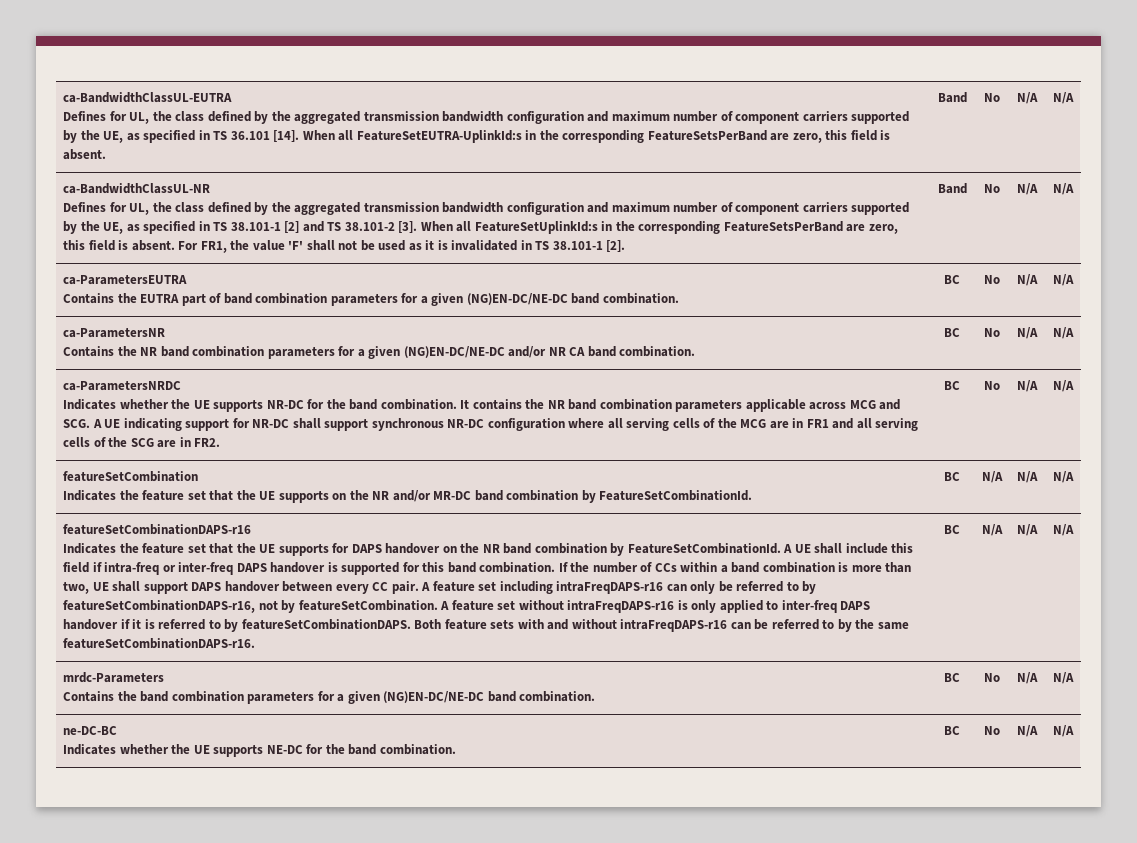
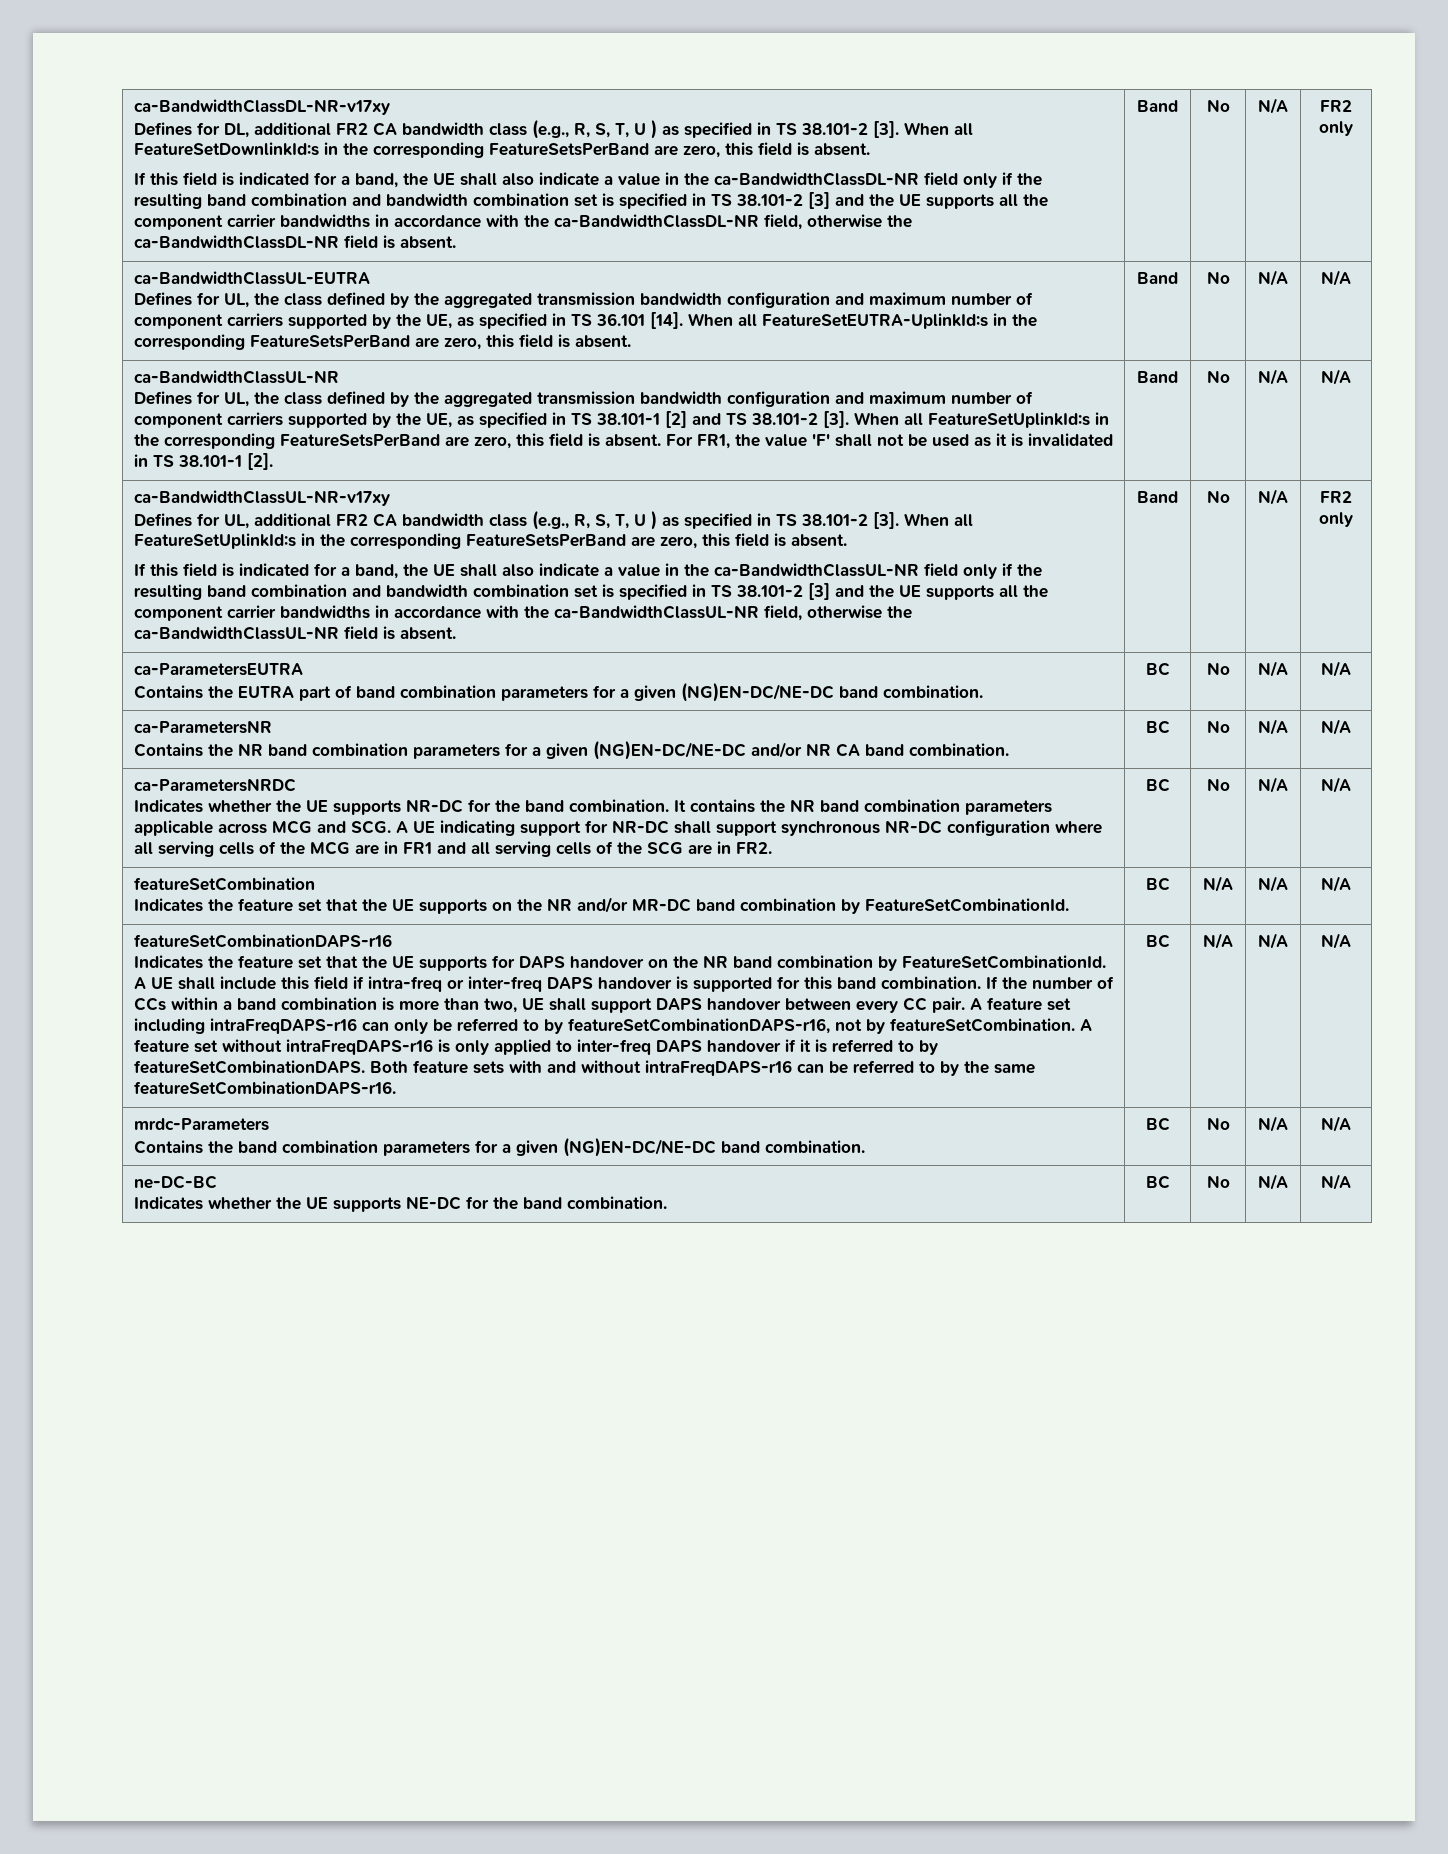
(63, 97) none -> [133,99,390,115] [133,119,973,139] [133,142,870,158] [133,172,1042,188] [133,192,1048,209] [133,214,912,230] [133,235,456,249] [1137,100,1178,112] [1206,99,1230,112] [1258,98,1288,114] [1320,100,1352,112] [1319,121,1353,136] ca-BandwidthClassDL-NR-v17xy // Defines for DL, additional FR2 CA bandwidth class (e.g., R, S, T, U ) as specified in TS 38.101-2 [3]. When all FeatureSetDownlinkId:s in the corresponding FeatureSetsPerBand are zero, this field is absent. // If this field is indicated for a band, the UE shall also indicate a value in the ca-BandwidthClassDL-NR field only if the resulting band combination and bandwidth combination set is specified in TS 38.101-2 [3] and the UE supports all the component carrier bandwidths in accordance with the ca-BandwidthClassDL-NR field, otherwise the ca-BandwidthClassDL-NR field is absent. | Band | No | N/A | FR2 only //
(1074, 189) none -> [133,490,390,506] [133,510,973,530] [133,533,847,549] [133,563,1042,579] [133,583,1048,600] [133,605,912,621] [133,626,456,640] [1137,491,1178,503] [1206,490,1230,503] [1258,489,1288,505] [1320,491,1352,503] [1319,512,1353,527] // ca-BandwidthClassUL-NR-v17xy // Defines for UL, additional FR2 CA bandwidth class (e.g., R, S, T, U ) as specified in TS 38.101-2 [3]. When all FeatureSetUplinkId:s in the corresponding FeatureSetsPerBand are zero, this field is absent. // If this field is indicated for a band, the UE shall also indicate a value in the ca-BandwidthClassUL-NR field only if the resulting band combination and bandwidth combination set is specified in TS 38.101-2 [3] and the UE supports all the component carrier bandwidths in accordance with the ca-BandwidthClassUL-NR field, otherwise the ca-BandwidthClassUL-NR field is absent. | Band | No | N/A | FR2 only

